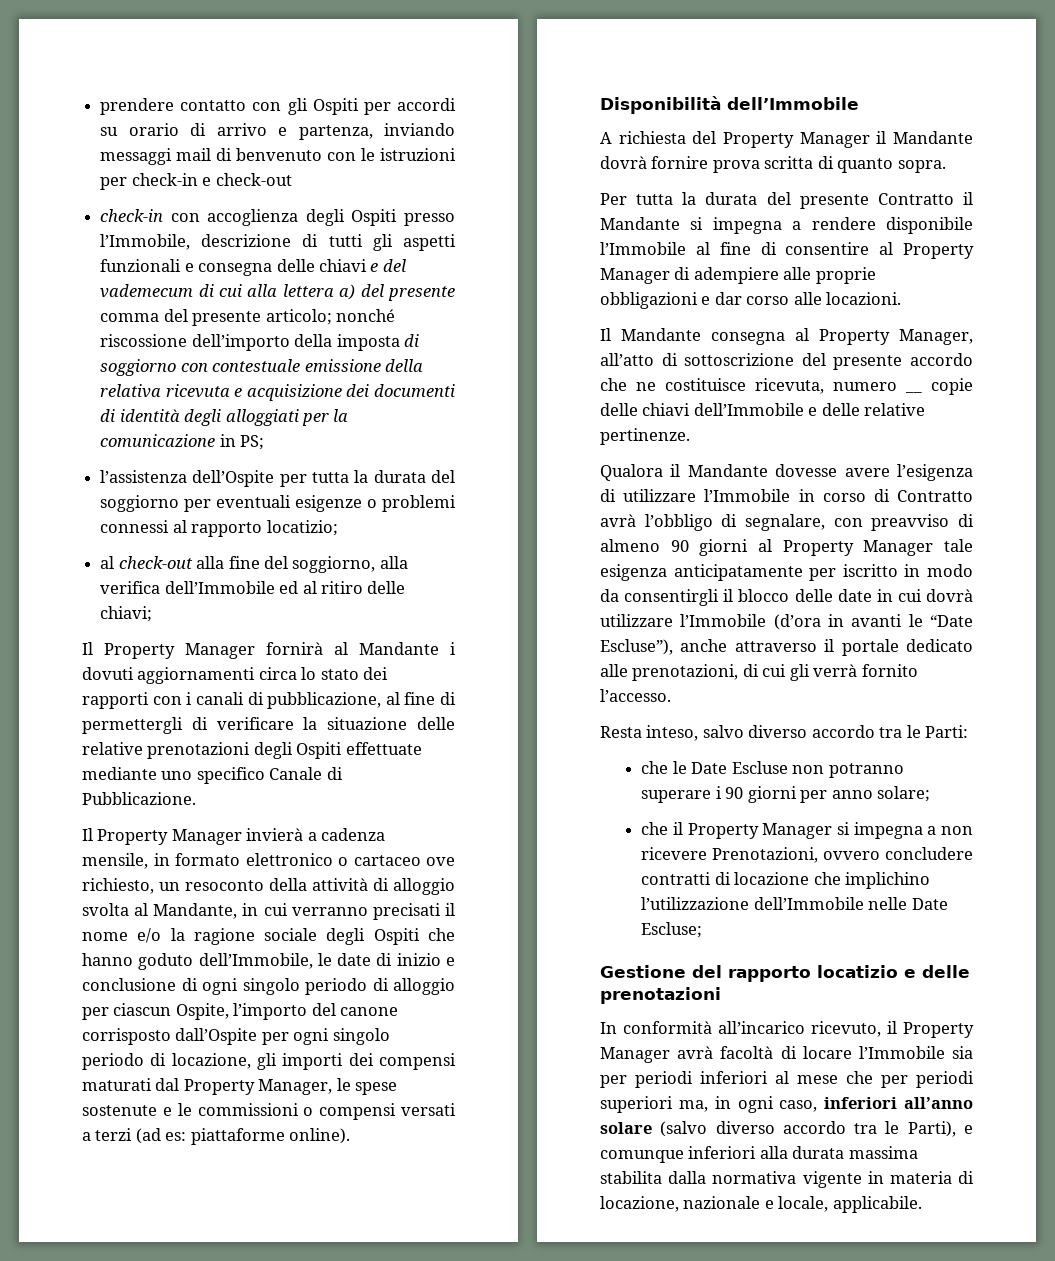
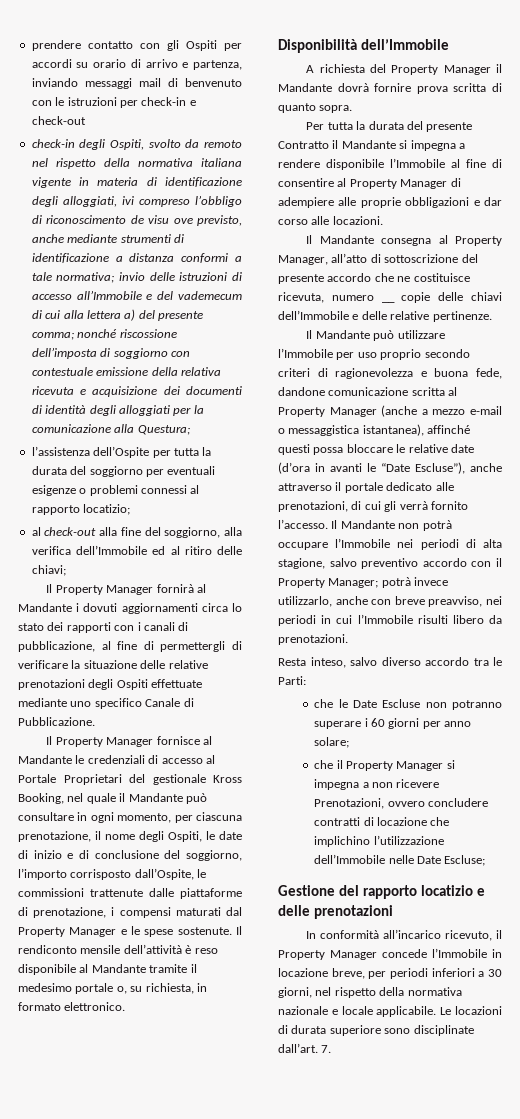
[170,209,455,226] [100,234,457,251] [100,259,367,276] con accoglienza degli Ospiti presso l’Immobile, descrizione di tutti gli aspetti funzionali e consegna delle chiavi -> [79,139,243,150] [31,158,242,169] [31,177,242,188] [31,195,242,207] [31,215,242,226] [31,234,184,243] [31,253,242,263] [31,272,243,283] [31,290,142,300] degli Ospiti, svolto da remoto nel rispetto della normativa italiana vigente in materia di identificazione degli alloggiati, ivi compreso l’obbligo di riconoscimento de visu ove previsto, anche mediante strumenti di identificazione a distanza conformi a tale normativa; invio delle istruzioni di accesso all’Immobile
[100,309,395,326] [100,334,400,351] comma del presente articolo; nonché riscossione dell’importo della imposta -> [31,329,177,340] [31,347,97,359] comma; nonché riscossione dell’imposta
[219,434,265,450] in PS; -> [114,424,190,435] alla Questura;
[246,828,386,841] [82,853,455,869] [82,878,455,895] [82,903,455,920] [82,928,455,945] [82,953,313,970] invierà a cadenza mensile, in formato elettronico o cartaceo ove richiesto, un resoconto della attività di alloggio svolta al Mandante, in cui verranno precisati il nome e/o la ragione sociale degli Ospiti che hanno goduto dell’Immobile, -> [156,736,212,745] [18,755,215,764] [18,774,242,785] [18,793,207,804] [18,812,243,823] [18,831,202,842] fornisce al Mandante le credenziali di accesso al Portale Proprietari del gestionale Kross Booking, nel quale il Mandante può consultare in ogni momento, per ciascuna prenotazione, il nome degli Ospiti,
[82,978,455,995] [82,1003,399,1020] [82,1028,390,1045] [82,1053,456,1070] [82,1078,398,1095] [82,1103,456,1120] [82,1128,351,1145] conclusione di ogni singolo periodo di alloggio per ciascun Ospite, l’importo del canone corrisposto dall’Ospite per ogni singolo periodo di locazione, gli importi dei compensi maturati dal Property Manager, le spese sostenute e le commissioni o compensi versati a terzi (ad es: piattaforme online). -> [79,850,242,861] [18,868,207,880] [18,888,242,899] [18,907,242,918] [18,926,242,937] [18,944,218,954] [18,964,197,975] [18,983,207,994] [18,1002,126,1011] di conclusione del soggiorno, l’importo corrisposto dall’Ospite, le commissioni trattenute dalle piattaforme di prenotazione, i compensi maturati dal Property Manager e le spese sostenute. Il rendiconto mensile dell’attività è reso disponibile al Mandante tramite il medesimo portale o, su richiesta, in formato elettronico.
[600,464,973,481] [600,489,973,502] [600,514,974,531] [600,539,973,556] [600,564,973,581] [600,589,973,606] [600,614,767,627] Qualora il Mandante dovesse avere l’esigenza di utilizzare l’Immobile in corso di Contratto avrà l’obbligo di segnalare, con preavviso di almeno 90 giorni al Property Manager tale esigenza anticipatamente per iscritto in modo da consentirgli il blocco delle date in cui dovrà utilizzare l’Immobile -> [306,330,445,341] [278,348,470,360] [278,368,502,379] [278,387,458,396] [278,405,502,417] [278,424,471,436] [278,444,474,455] Il Mandante può utilizzare l’Immobile per uso proprio secondo criteri di ragionevolezza e buona fede, dandone comunicazione scritta al Property Manager (anche a mezzo e-mail o messaggistica istantanea), affinché questi possa bloccare le relative date
(671, 695) none -> [331,520,452,531] [278,538,502,550] [278,558,502,569] [278,577,449,588] [278,596,502,607] [278,614,502,626] [278,634,348,645] Il Mandante non potrà occupare l’Immobile nei periodi di alta stagione, salvo preventivo accordo con il Property Manager; potrà invece utilizzarlo, anche con breve preavviso, nei periodi in cui l’Immobile risulti libero da prenotazioni.
[725,787,744,799] 90 -> [370,718,385,727] 60
[677,1046,973,1059] [600,1071,974,1088] [600,1096,973,1113] [600,1121,973,1137] [600,1146,918,1163] [600,1171,974,1188] [600,1196,922,1213] avrà facoltà di locare l’Immobile sia per periodi inferiori al mese che per periodi superiori ma, in ogni caso, inferiori all’anno solare (salvo diverso accordo tra le Parti), e comunque inferiori alla durata massima stabilita dalla normativa vigente in materia di locazione, nazionale e locale, applicabile. -> [382,948,502,958] [278,968,502,979] [278,987,462,998] [278,1006,502,1017] [278,1025,474,1036] [278,1043,332,1053] concede l’Immobile in locazione breve, per periodi inferiori a 30 giorni, nel rispetto della normativa nazionale e locale applicabile. Le locazioni di durata superiore sono disciplinate dall’art. 7.

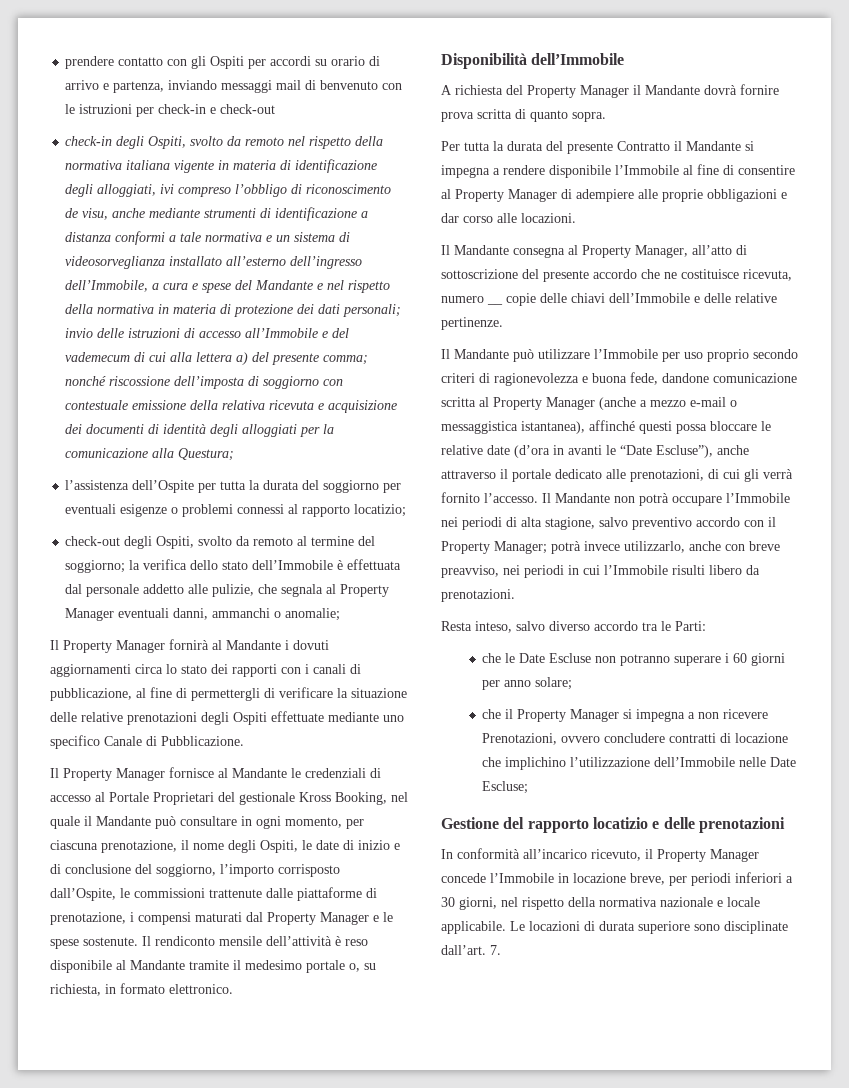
[148,215,242,226] visu ove previsto, -> [82,208,109,220] visu,
[56,272,115,283] normativa; -> [205,232,351,242] [65,256,363,269] [65,280,391,293] [65,304,402,317] normativa e un sistema di videosorveglianza installato all’esterno dell’ingresso dell’Immobile, a cura e spese del Mandante e nel rispetto della normativa in materia di protezione dei dati personali;
[31,527,242,538] [31,545,242,555] [31,565,66,576] al check-out alla fine del soggiorno, alla verifica dell’Immobile ed al ritiro delle chiavi; -> [65,536,376,549] [65,559,402,573] [65,584,390,597] [65,608,341,621] check-out degli Ospiti, svolto da remoto al termine del soggiorno; la verifica dello stato dell’Immobile è effettuata dal personale addetto alle pulizie, che segnala al Property Manager eventuali danni, ammanchi o anomalie;

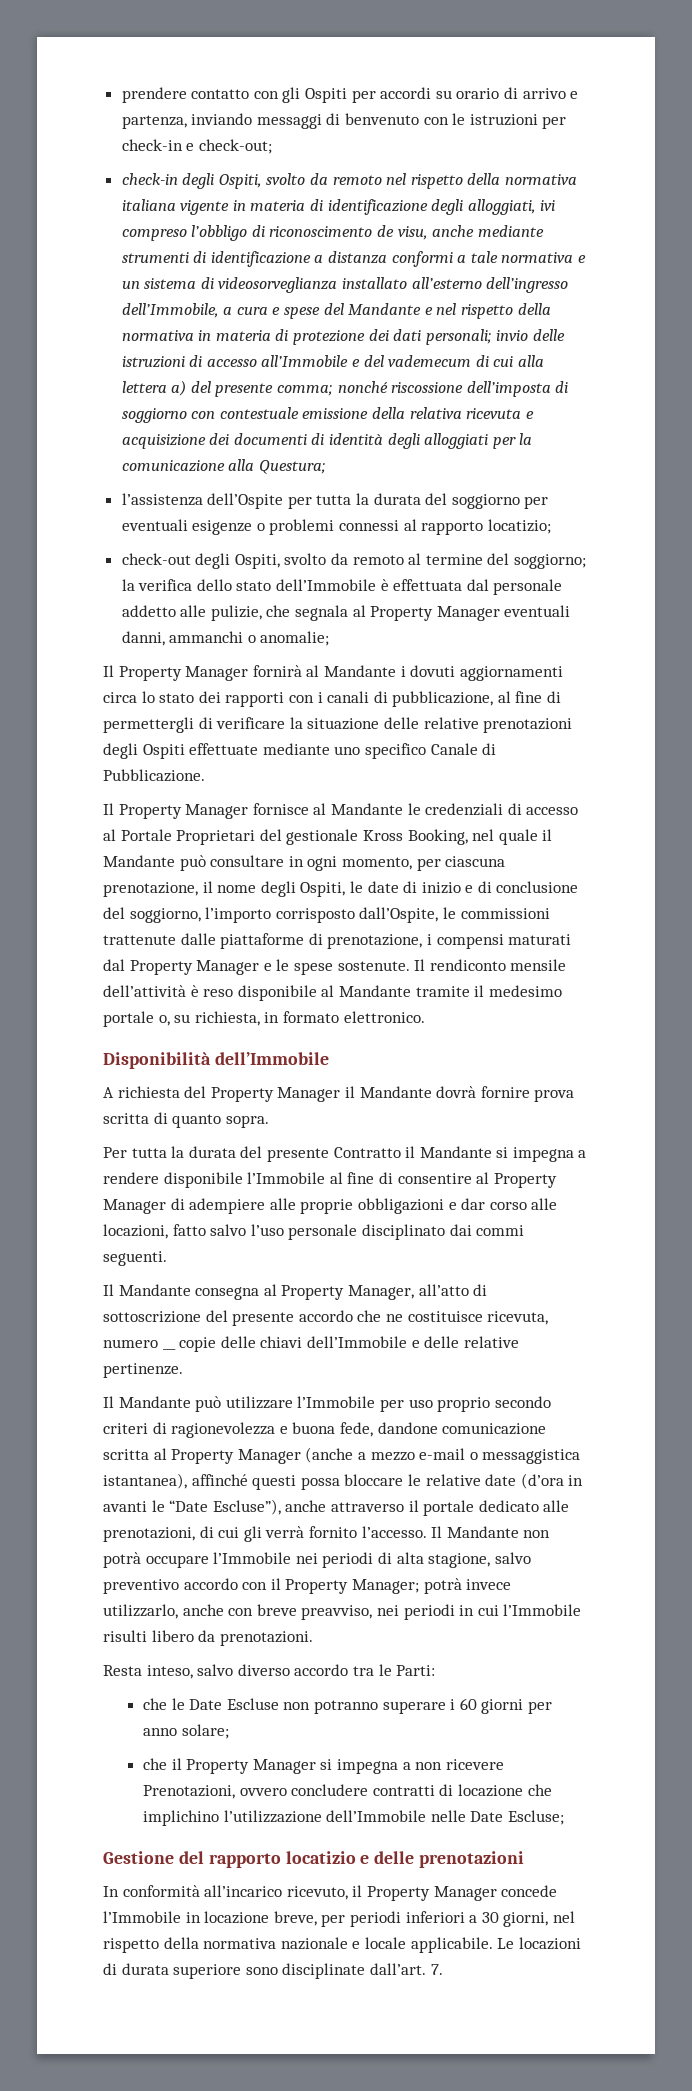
[276,80,302,90] mail -> (322, 121) none
[220,104,276,114] check-out -> [198,139,272,154] check-out;
[521,213,576,223] locazioni. -> [103,1224,525,1240] [103,1251,167,1266] locazioni, fatto salvo l’uso personale disciplinato dai commi seguenti.

